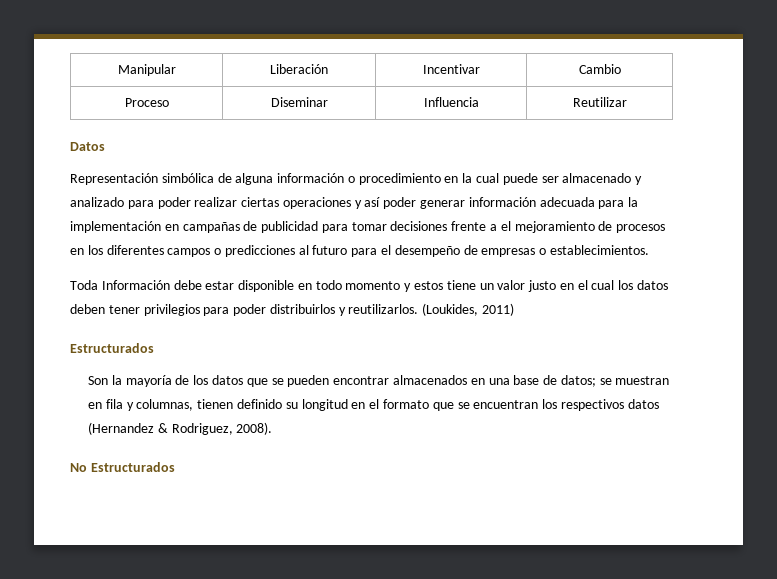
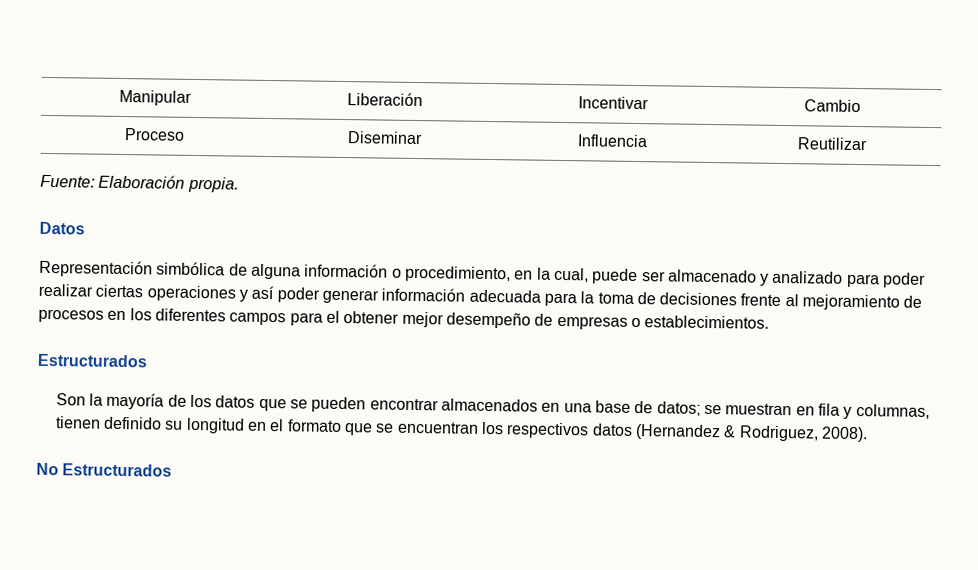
(627, 102) none -> [40,174,239,193] // Fuente: Elaboración propia.
[358,173,441,185] procedimiento -> [404,265,511,283] procedimiento,
[476,173,500,183] cual -> [553,267,589,283] cual,
[70,221,511,233] implementación en campañas de publicidad para tomar decisiones frente a el -> [597,292,799,307] toma de decisiones frente al
[214,245,392,257] o predicciones al futuro para el -> [289,310,444,328] para el obtener mejor
[70,280,669,292] [70,303,515,316] // Toda Información debe estar disponible en todo momento y estos tiene un valor justo en el cual los datos deben tener privilegios para poder distribuirlos y reutilizarlos. (Loukides, 2011) -> (770, 322) none

